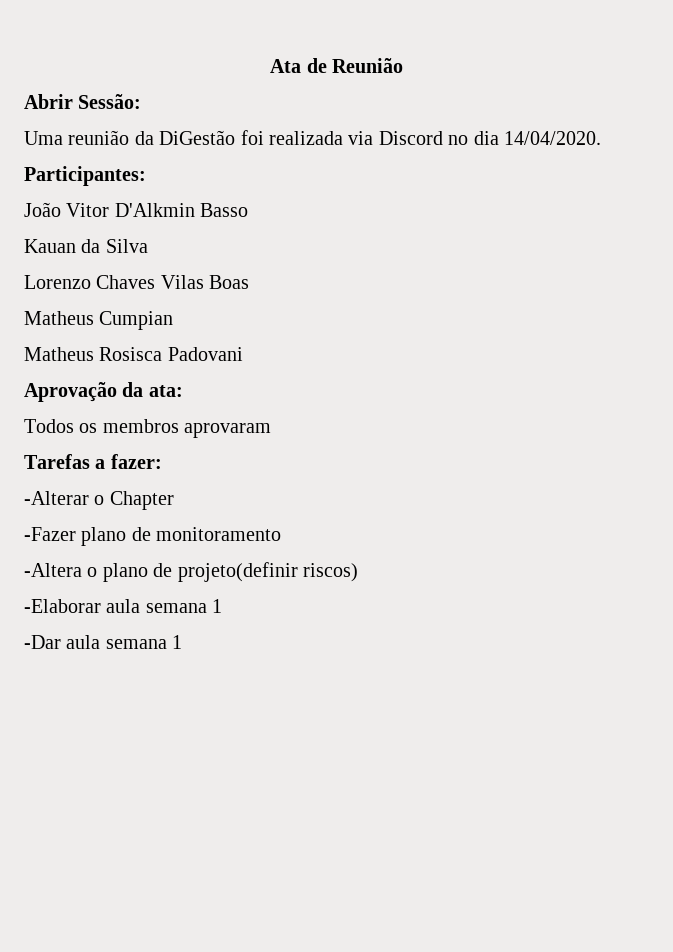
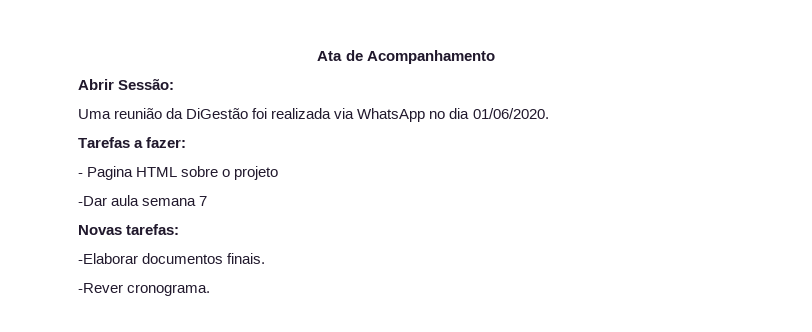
[331,58,403,73] Reunião -> [366,50,495,64] Acompanhamento
[378,131,443,145] Discord -> [357,108,426,122] WhatsApp
[503,131,601,145] [24,166,146,186] [24,202,249,217] [24,239,148,253] [24,275,250,289] [24,311,174,330] [24,347,243,361] [24,382,183,402] [24,419,272,438] [24,454,162,469] [24,491,174,510] [24,527,282,546] [24,562,358,582] [24,599,223,613] [24,635,183,649] 14/04/2020. // Participantes: // João Vitor D'Alkmin Basso // Kauan da Silva // Lorenzo Chaves Vilas Boas // Matheus Cumpian // Matheus Rosisca Padovani // Aprovação da ata: // Todos os membros aprovaram // Tarefas a fazer: // -Alterar o Chapter // -Fazer plano de monitoramento // -Altera o plano de projeto(definir riscos) // -Elaborar aula semana 1 // -Dar aula semana 1 -> [472,108,549,119] [78,137,187,148] [78,166,279,180] [78,195,208,206] [78,224,180,235] [78,253,266,264] [78,283,211,296] 01/06/2020. // Tarefas a fazer: // - Pagina HTML sobre o projeto // -Dar aula semana 7 // Novas tarefas: // -Elaborar documentos finais. // -Rever cronograma.

